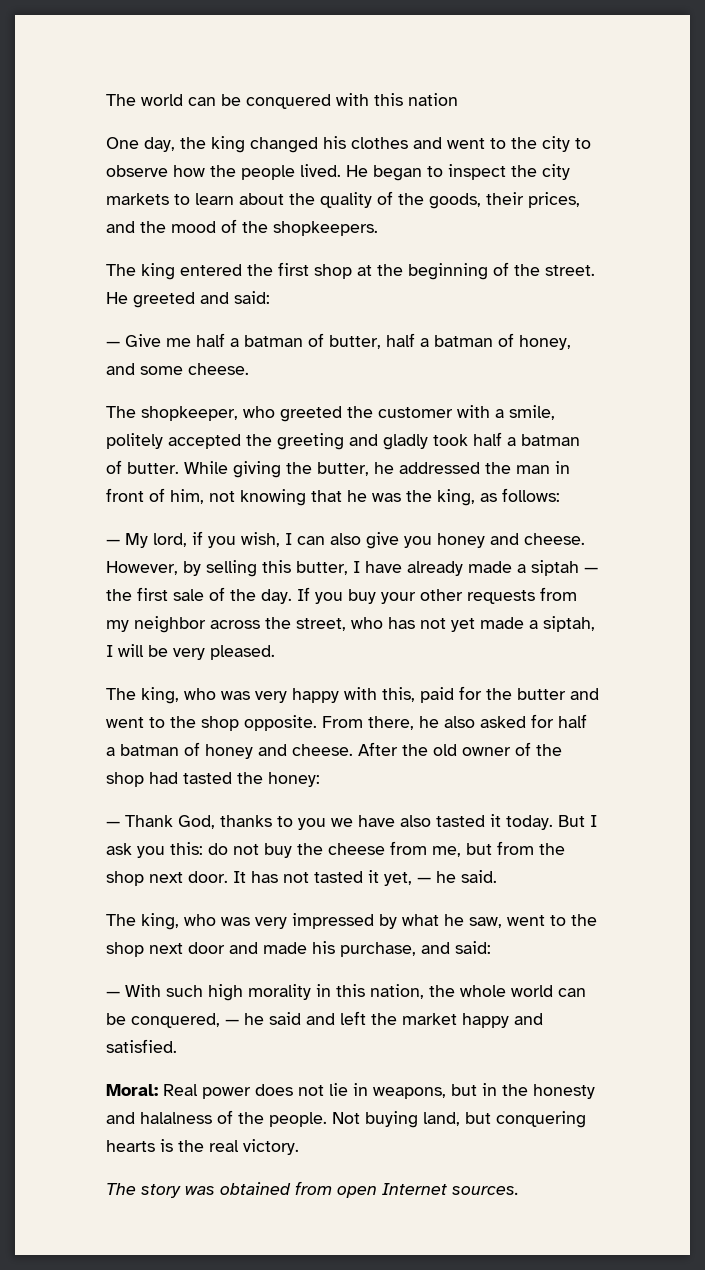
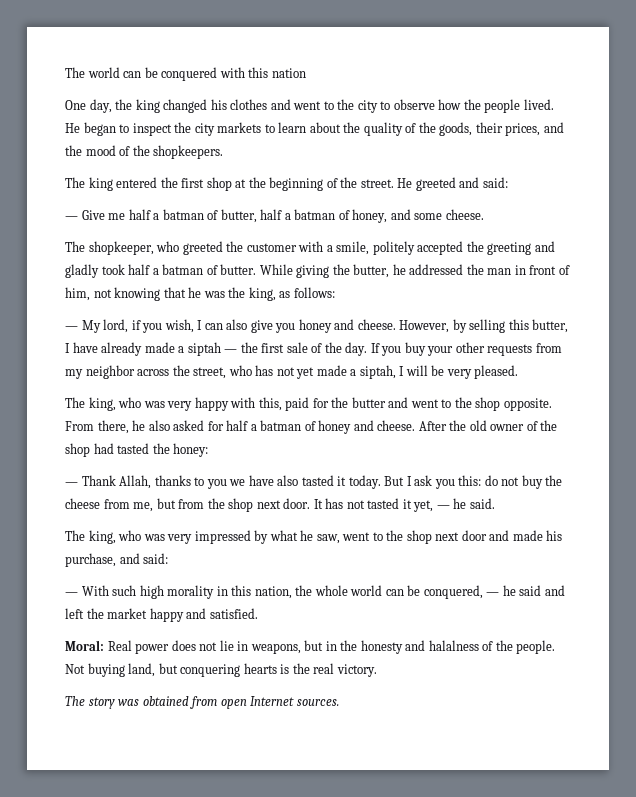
[178,815,215,829] God, -> [119,475,152,489] Allah,

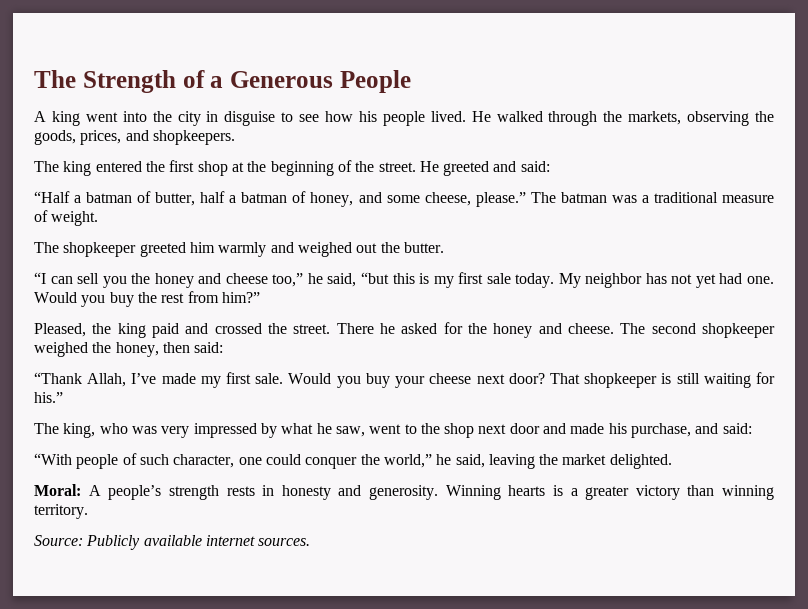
[65,67,306,81] [65,99,554,113] [65,122,417,136] The world can be conquered with this nation // One day, the king changed his clothes and went to the city to observe how the people lived. He began to inspect the city markets to learn about the quality of -> [34,70,411,93] [34,111,750,126] The Strength of a Generous People // A king went into the city in disguise to see how his people lived. He walked through the markets, observing
[475,122,503,133] their -> (76, 137) none
[65,145,150,156] the mood of the -> (149, 135) none
[65,209,151,220] — Give me half -> [34,191,70,203] “Half
[445,209,484,220] [65,241,555,255] [65,264,570,278] [65,287,335,301] [65,319,569,333] [65,342,562,356] [65,365,519,379] [65,397,552,411] [65,420,558,434] [65,443,209,457] [65,475,563,489] [65,498,495,512] cheese. // The shopkeeper, who greeted the customer with a smile, politely accepted the greeting and gladly took half a batman of butter. While giving the butter, he addressed the man in front of him, not knowing that he was the king, as follows: // — My lord, if you wish, I can also give you honey and cheese. However, by selling this butter, I have already made a siptah — the first sale of the day. If you buy your other requests from my neighbor across the street, who has not yet made a siptah, I will be very pleased. // The king, who was very happy with this, paid for the butter and went to the shop opposite. From there, he also asked for half a batman of honey and cheese. After the old owner of the shop had tasted the honey: // — Thank Allah, thanks to you we have also tasted it today. But I ask you this: do not buy the cheese from me, but from the shop next door. It has not tasted it yet, — he said. -> [424,192,774,207] [34,210,99,226] [34,242,444,257] [34,272,774,288] [34,291,260,307] [34,322,775,338] [34,342,224,357] [34,372,776,388] [34,392,63,403] cheese, please.” The batman was a traditional measure of weight. // The shopkeeper greeted him warmly and weighed out the butter. // “I can sell you the honey and cheese too,” he said, “but this is my first sale today. My neighbor has not yet had one. Would you buy the rest from him?” // Pleased, the king paid and crossed the street. There he asked for the honey and cheese. The second shopkeeper weighed the honey, then said: // “Thank Allah, I’ve made my first sale. Would you buy your cheese next door? That shopkeeper is still waiting for his.”
[65,585,565,599] [65,608,258,622] [65,640,556,654] [65,663,377,677] [65,696,295,709] — With such high morality in this nation, the whole world can be conquered, — he said and left the market happy and satisfied. // Moral: Real power does not lie in weapons, but in the honesty and halalness of the people. Not buying land, but conquering hearts is the real victory. // The story was obtained from open Internet -> [34,453,672,469] [34,484,774,500] [34,504,88,519] [34,535,255,550] “With people of such character, one could conquer the world,” he said, leaving the market delighted. // Moral: A people’s strength rests in honesty and generosity. Winning hearts is a greater victory than winning territory. // Source: Publicly available internet

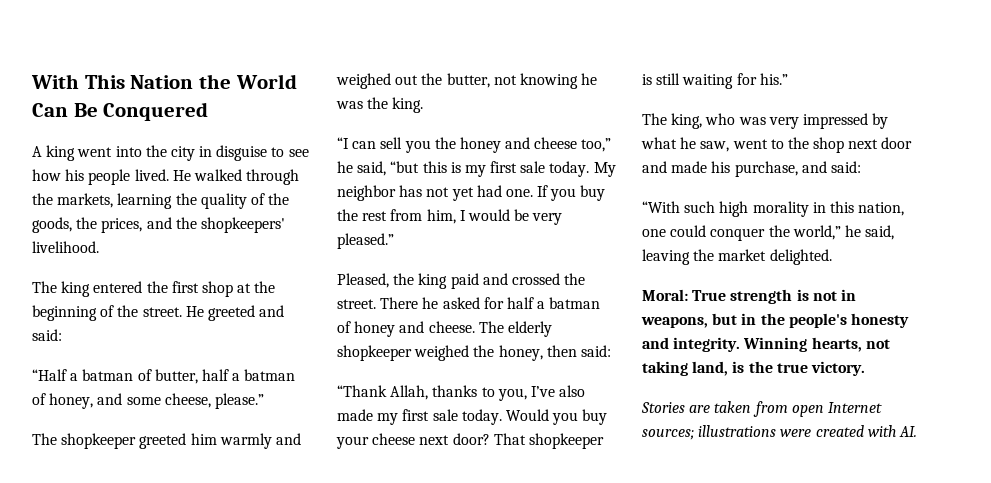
[34,70,411,93] The Strength of a Generous People -> [31,74,297,89] [32,102,209,121] With This Nation the World Can Be Conquered
[687,111,750,126] observing -> [117,193,265,209] learning the quality of
(76, 137) none -> [76,217,98,229] the
[152,130,235,145] shopkeepers. -> [175,217,285,233] [32,241,99,253] the shopkeepers' livelihood.
[530,192,774,203] [34,210,99,226] The batman was a traditional measure of weight. -> (264, 401) none
[403,242,444,253] butter. -> [446,73,598,89] [336,97,424,113] butter, not knowing he was the king.
[34,292,77,303] Would -> [537,185,549,197] If
[221,292,260,303] him?” -> [426,209,563,225] [337,233,394,249] him, I would be very pleased.”
[467,323,487,334] the -> [506,297,601,309] [337,321,351,333] half a batman of
[651,323,696,334] second -> [507,321,552,337] elderly
[131,373,157,384] I’ve -> [432,385,586,401] thanks to you, I’ve also
[255,373,284,384] sale. -> [432,409,502,425] sale today.
[76,453,235,469] people of such character, -> [684,201,905,217] such high morality in this nation,
[88,485,774,500] [34,504,88,519] [34,535,311,550] A people’s strength rests in honesty and generosity. Winning hearts is a greater victory than winning territory. // Source: Publicly available internet sources. -> [692,289,856,304] [641,313,909,328] [642,337,890,352] [642,361,865,376] [641,401,882,417] [642,425,917,440] True strength is not in weapons, but in the people's honesty and integrity. Winning hearts, not taking land, is the true victory. // Stories are taken from open Internet sources; illustrations were created with AI.

